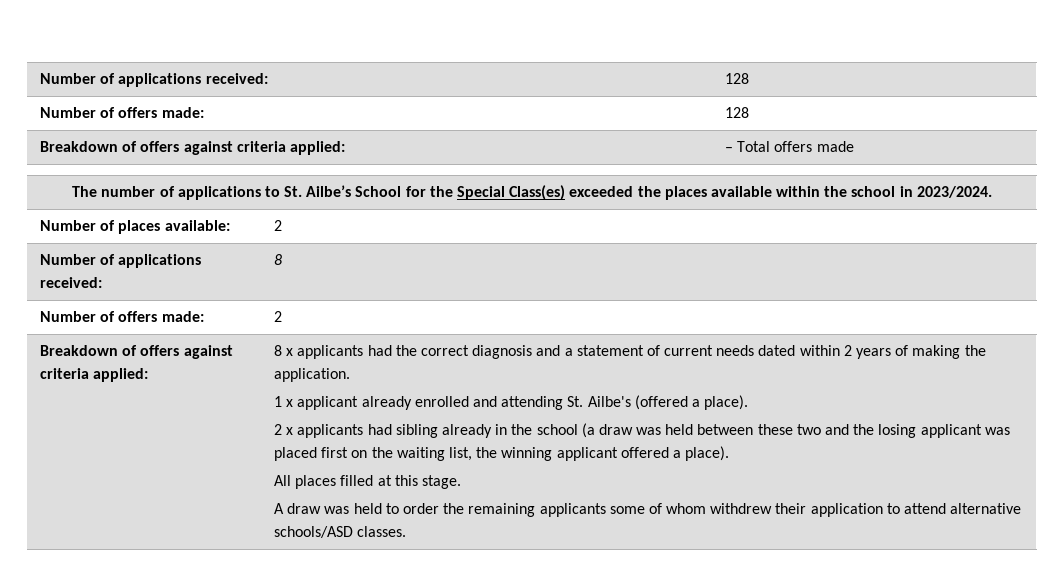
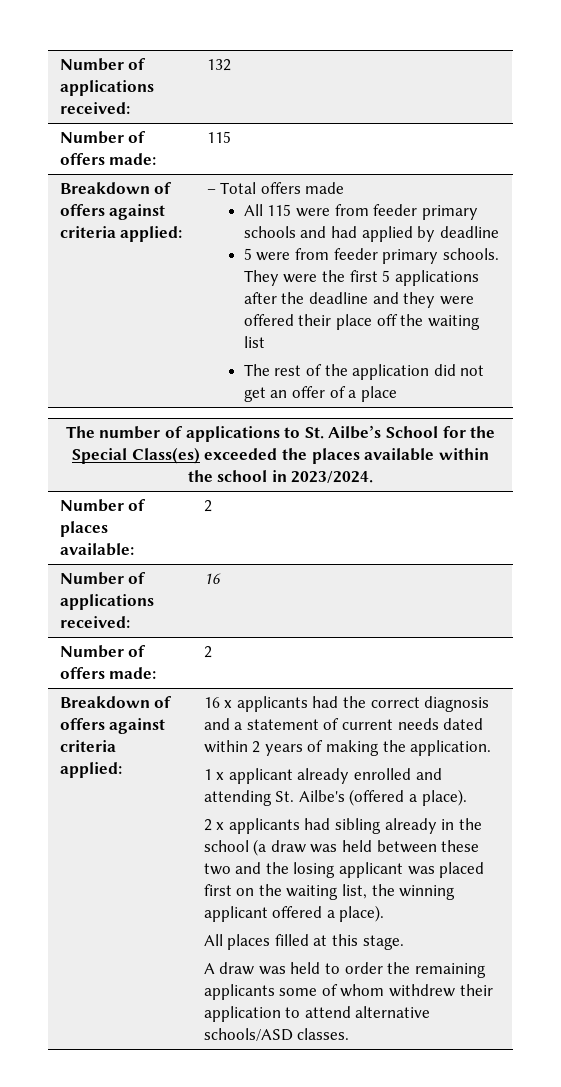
[40,73,268,87] [725,73,750,84] [40,107,204,118] [725,107,750,118] Number of applications received: | 128 // Number of offers made: | 128 -> [59,58,147,71] [59,80,154,96] [59,102,130,114] [206,59,231,71] [59,131,147,144] [59,153,157,165] [206,131,231,143] Number of applications received: | 132 // Number of offers made: | 115
(854, 146) none -> [243,204,478,220] [243,226,499,242] [243,248,499,264] [243,270,479,286] [243,292,474,308] [243,314,480,330] [243,336,265,348] [243,364,485,380] [243,386,397,402] // All 115 were from feeder primary schools and had applied by deadline // 5 were from feeder primary schools. They were the first 5 applications after the deadline and they were offered their place off the waiting list // The rest of the application did not get an offer of a place
[274,254,283,265] 8 -> [203,573,221,584] 16
[274,345,283,356] 8 -> [203,697,220,708] 16

